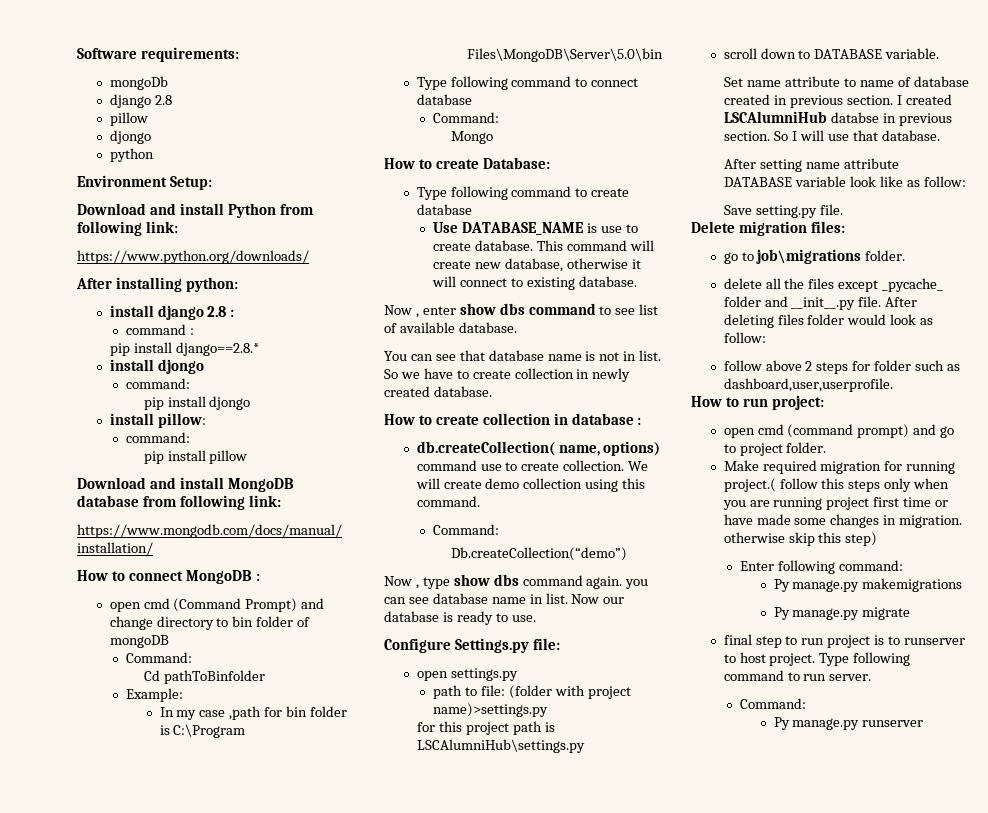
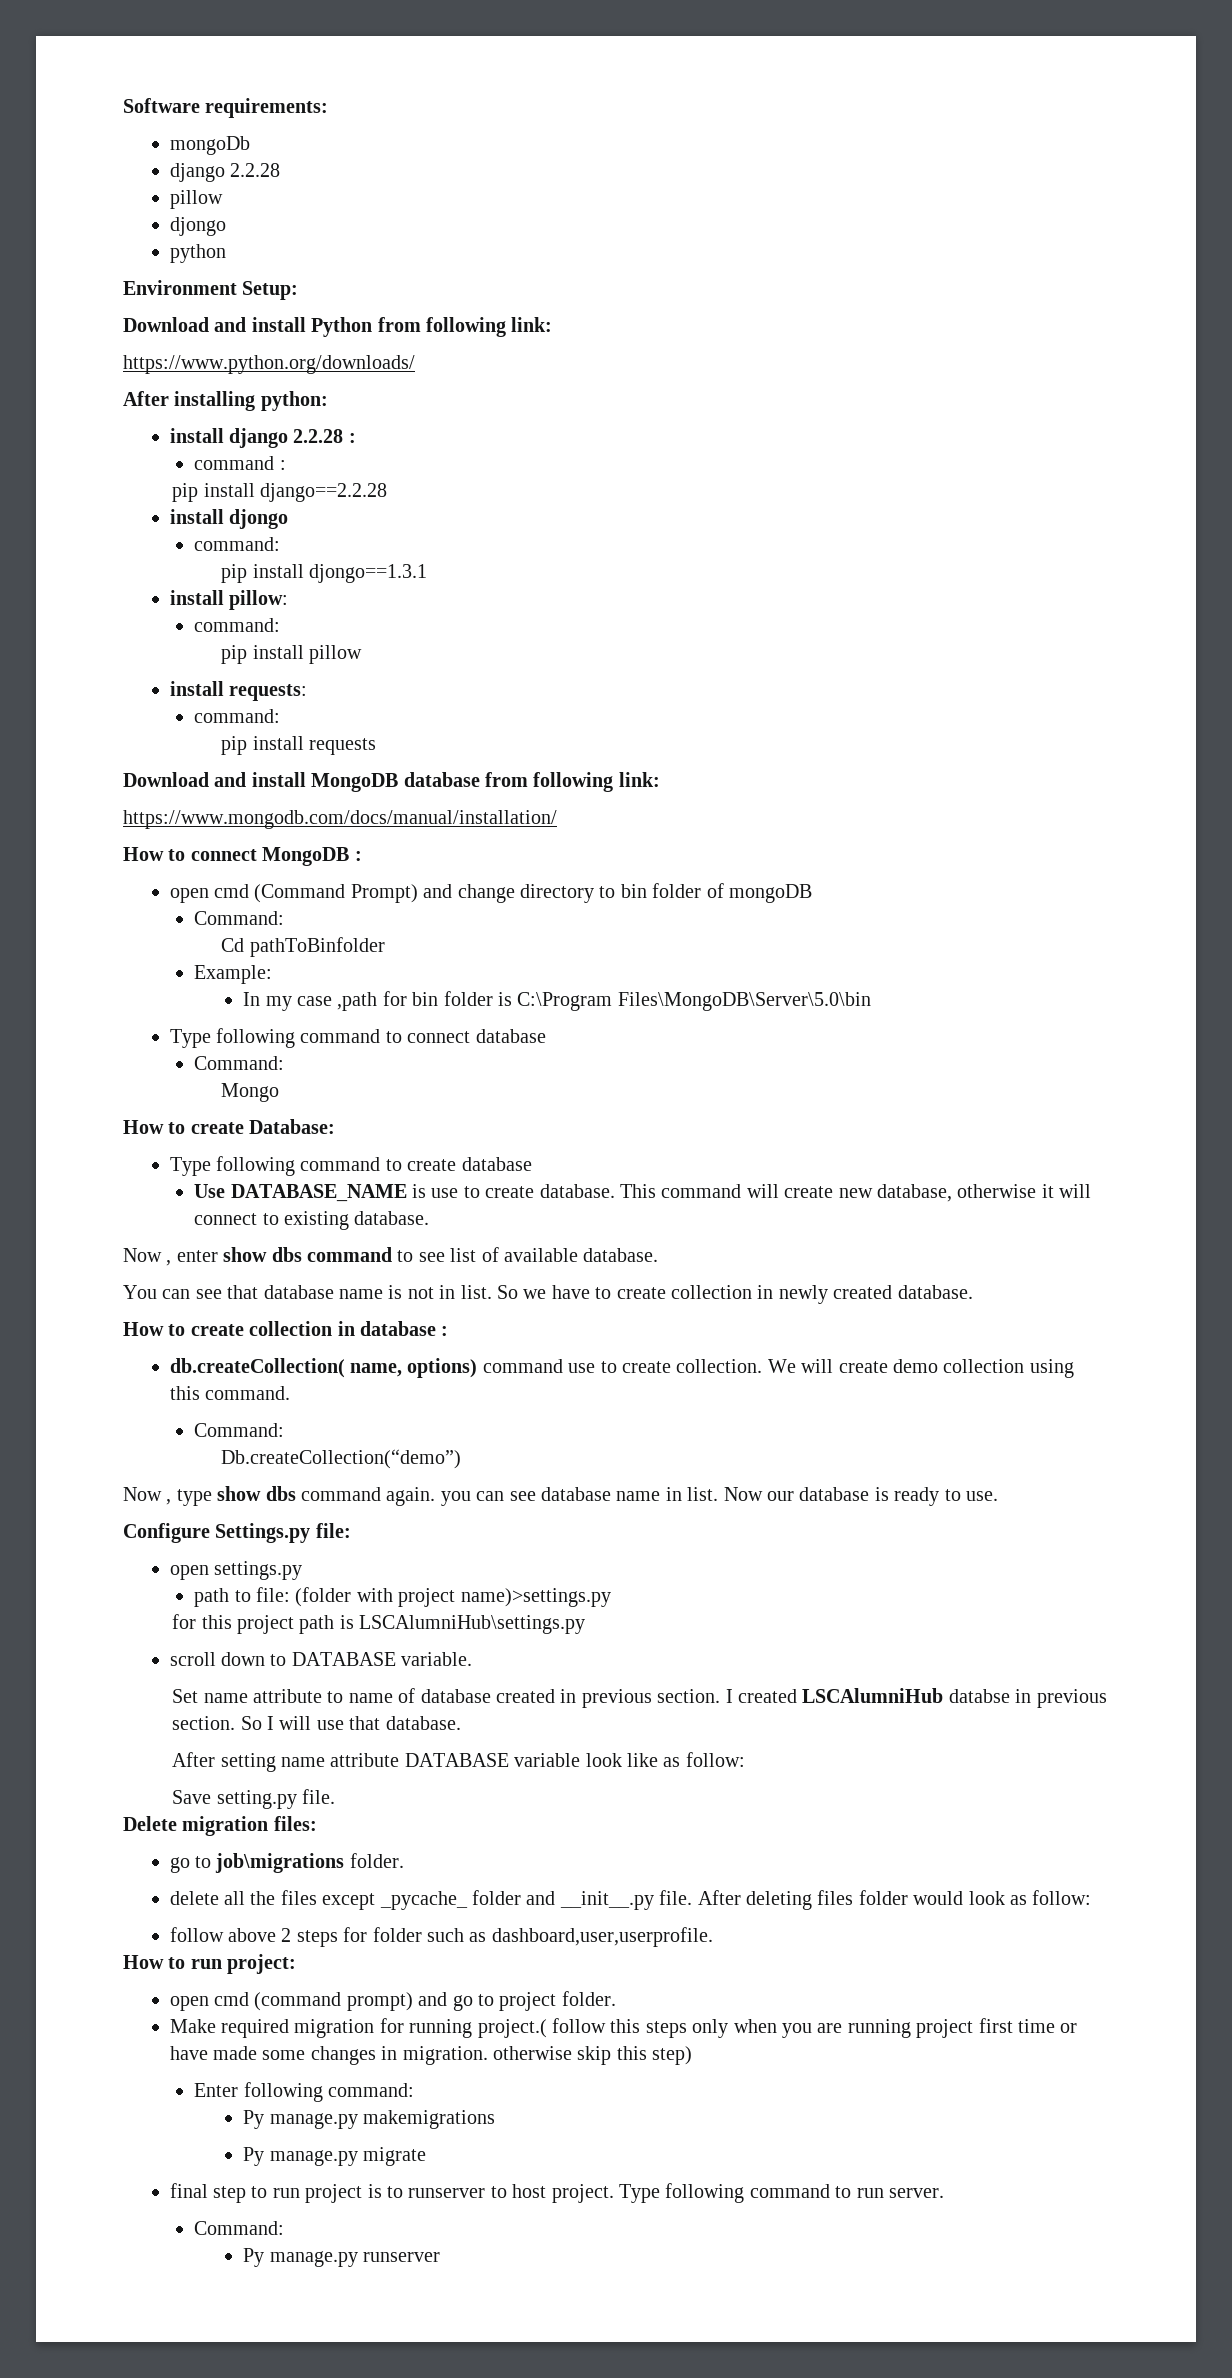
[154,95,172,105] 2.8 -> [229,163,280,177] 2.2.28
[207,306,227,317] 2.8 -> [293,429,344,443] 2.2.28
[176,342,260,356] django==2.8.* -> [259,483,387,502] django==2.2.28
[209,396,251,410] djongo -> [309,564,428,583] djongo==1.3.1
(248, 457) none -> [169,681,307,701] [194,709,281,723] [221,736,377,755] // install requests: // command: // pip install requests

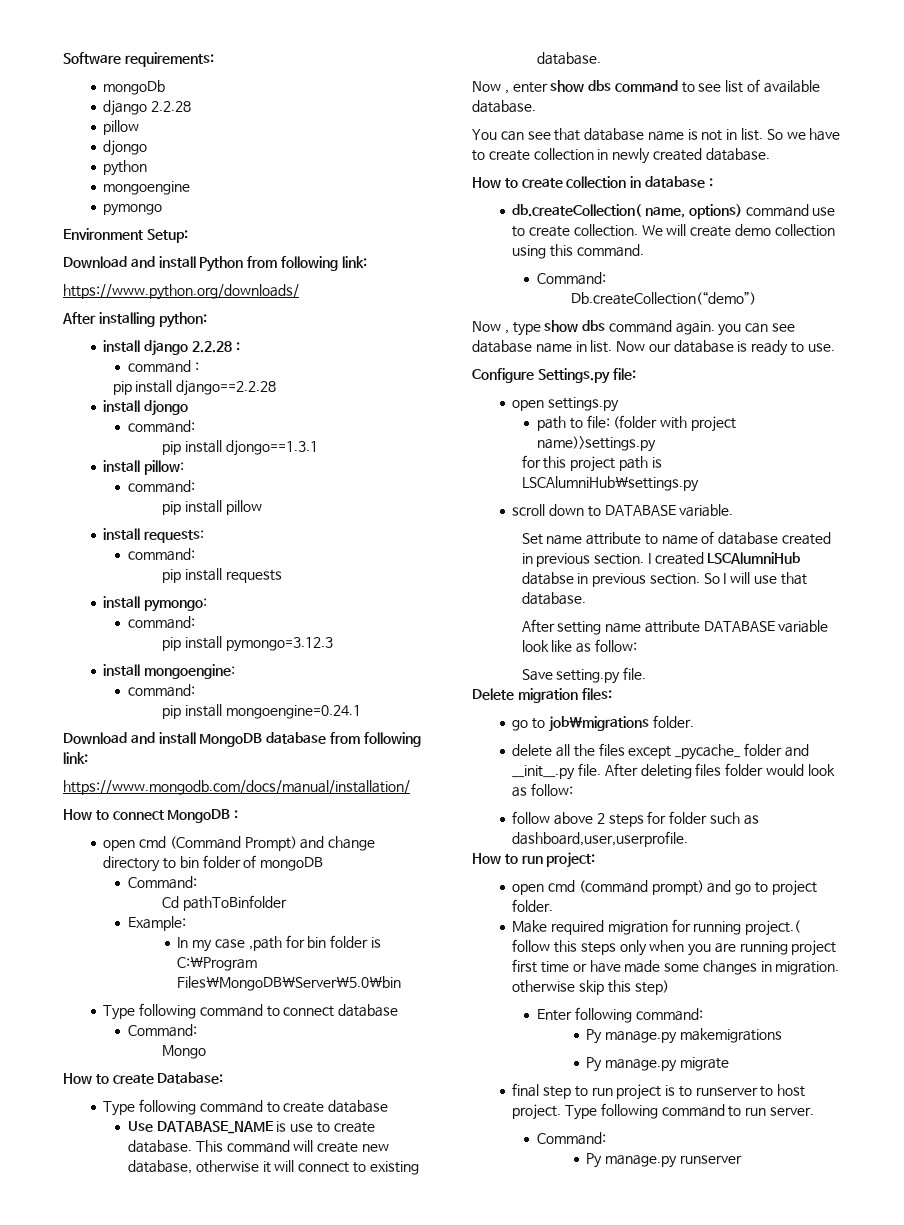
(226, 253) none -> [103,181,191,195] [103,204,163,216] // mongoengine // pymongo
(377, 746) none -> [103,596,207,612] [127,616,195,629] [162,636,333,652] [103,664,235,679] [127,684,195,697] [162,704,361,719] // install pymongo: // command: // pip install pymongo=3.12.3 // install mongoengine: // command: // pip install mongoengine=0.24.1

